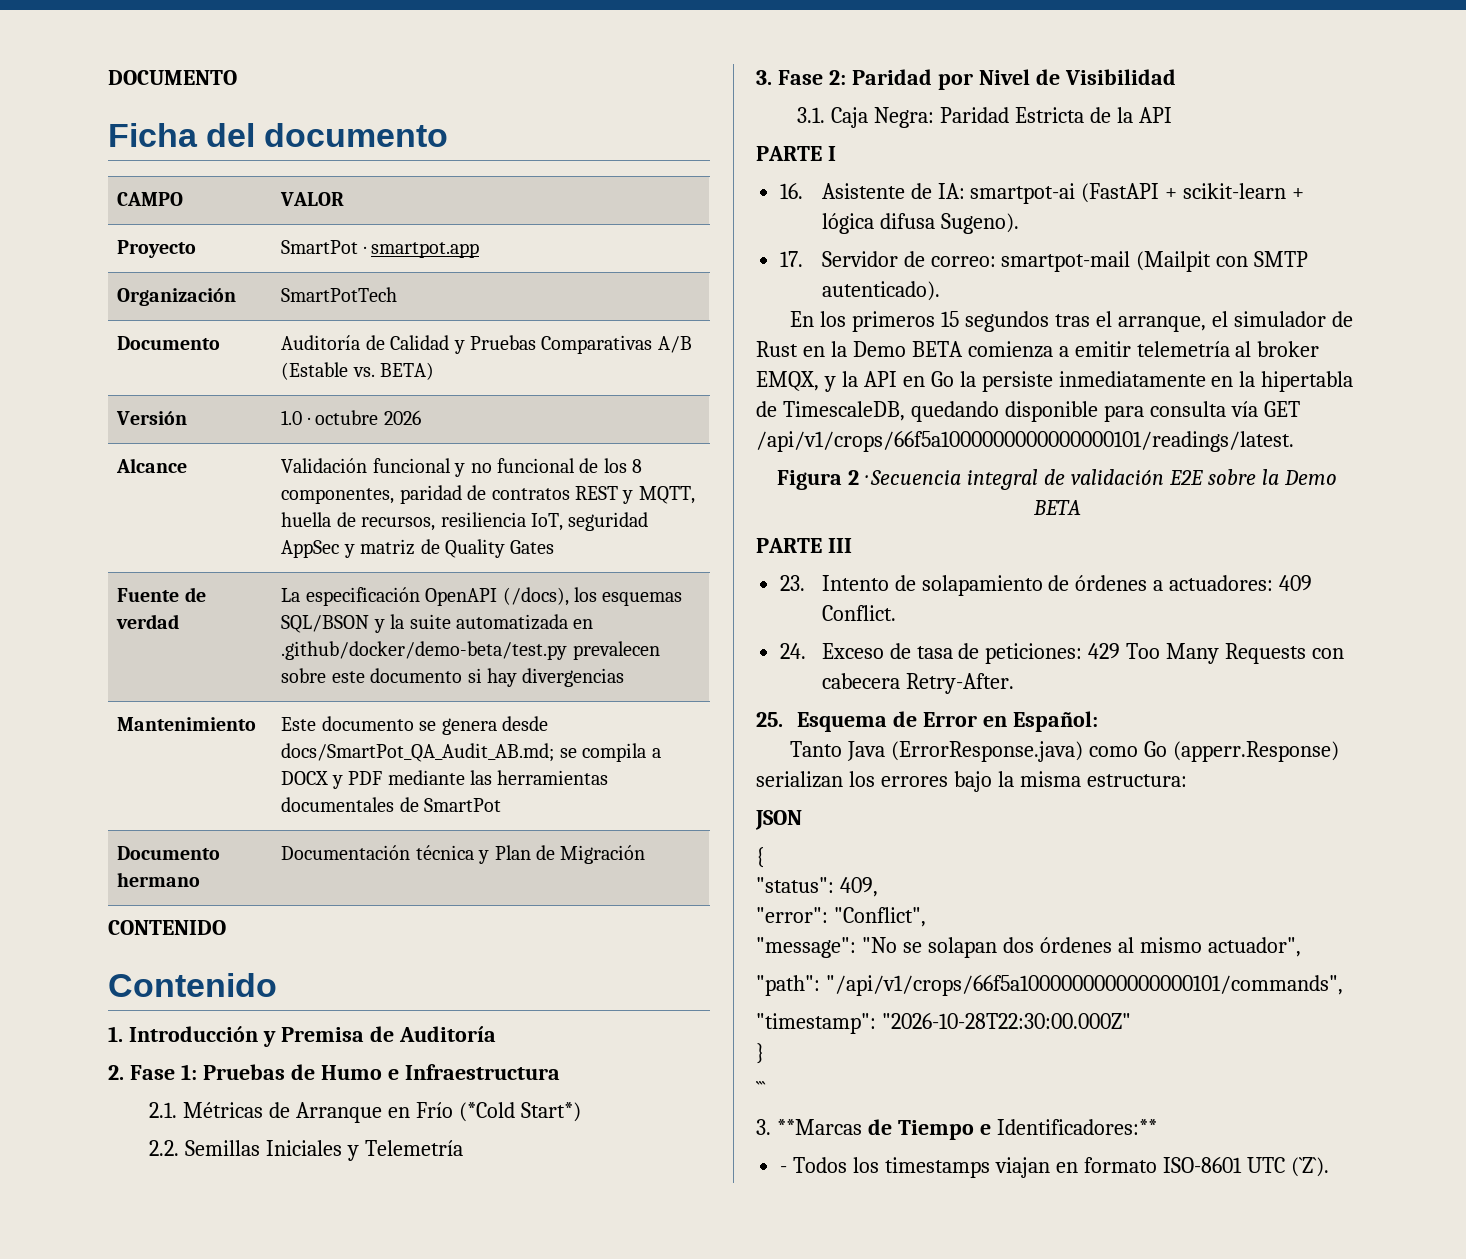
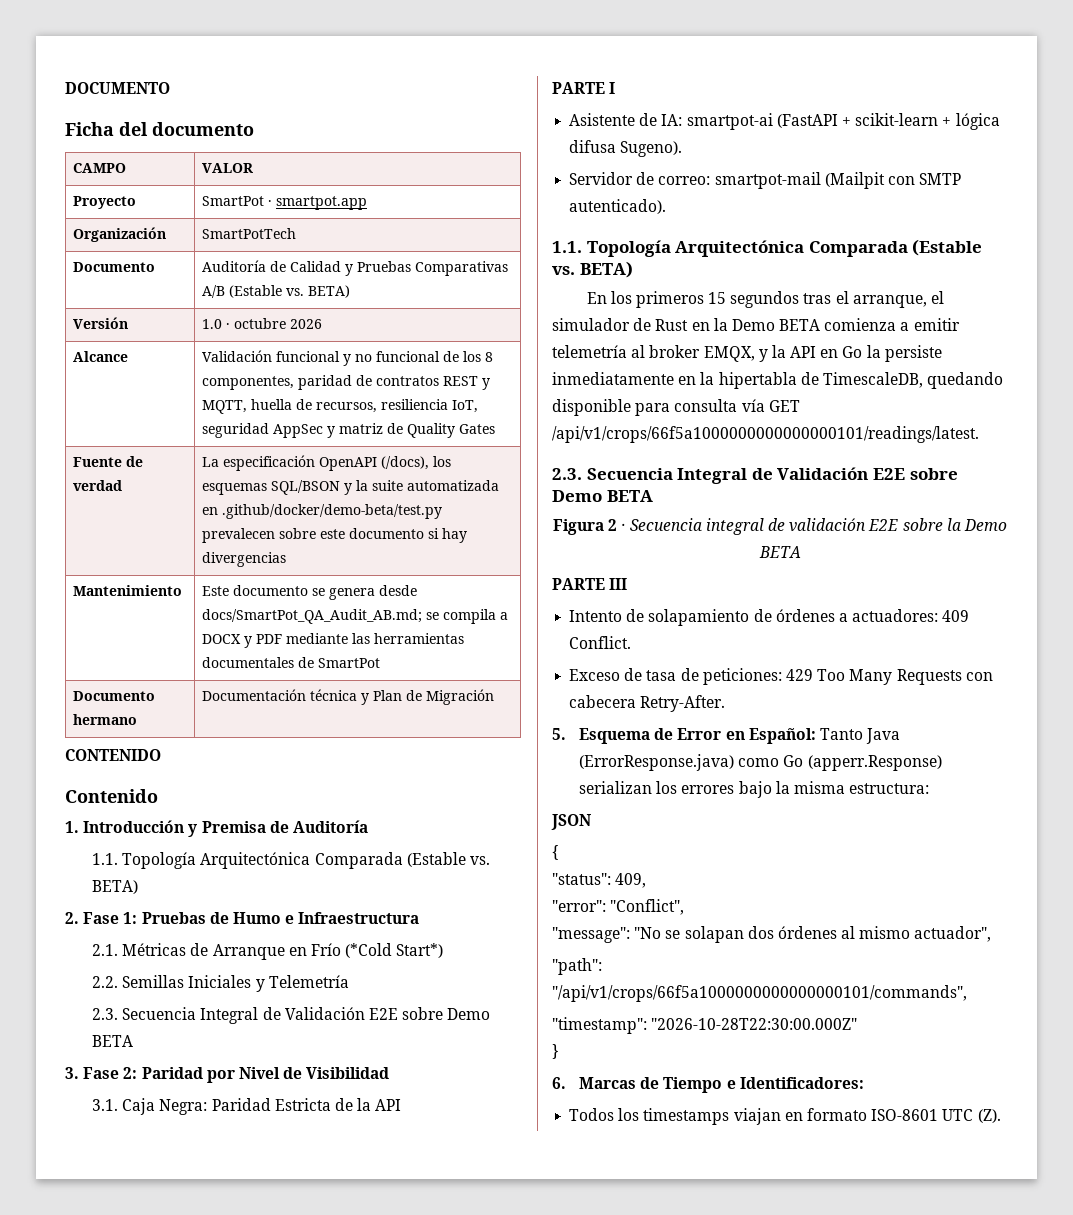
(496, 1034) none -> [92,852,491,869] [92,880,139,894] // 1.1. Topología Arquitectónica Comparada (Estable vs. BETA)
(464, 1148) none -> [92,1007,491,1024] [92,1035,134,1047] // 2.3. Secuencia Integral de Validación E2E sobre Demo BETA
[780,183,804,199] 16. -> (616, 88) none
[780,251,804,267] 17. -> (683, 149) none
(940, 291) none -> [552,239,983,257] [552,261,633,278] // 1.1. Topología Arquitectónica Comparada (Estable vs. BETA)
(1294, 441) none -> [552,467,958,484] [552,490,653,502] // 2.3. Secuencia Integral de Validación E2E sobre Demo BETA
[780,575,806,591] 23. -> (628, 584) none
[780,643,807,659] 24. -> (632, 642) none
[756,712,783,727] 25. -> [552,728,566,740] 5.
(1099, 721) // -> (816, 736) none
[756,1081,766,1097] [756,1119,862,1135] ``` // 3. **Marcas -> [552,1077,637,1089] 6. Marcas
[996,1119,1157,1135] [780,1166,788,1173] Identificadores:** // - -> [739,1077,864,1089] Identificadores: //
[1290,1157,1329,1177] (`Z`). -> [977,1109,1001,1123] (Z).

